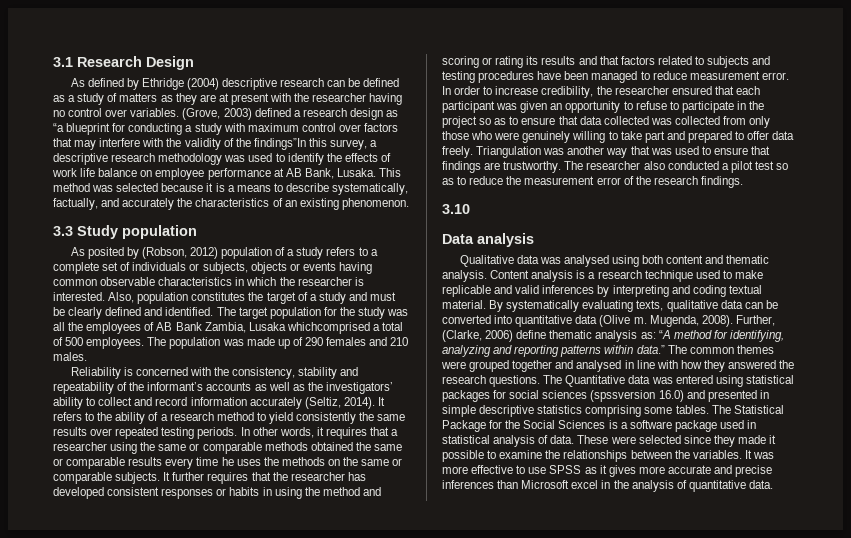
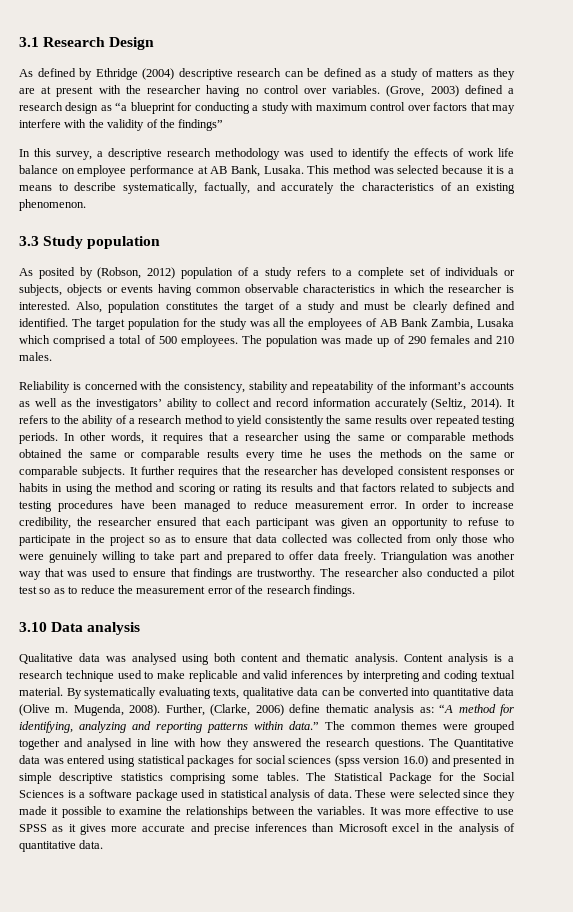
[253,138,306,150] findings”In -> [178,119,224,131] [19,149,30,157] findings” // In
[286,322,370,334] whichcomprised -> [19,335,107,347] which comprised
(470, 209) // -> (47, 627) none
[590,390,656,402] (spssversion -> [334,755,401,767] (spss version

